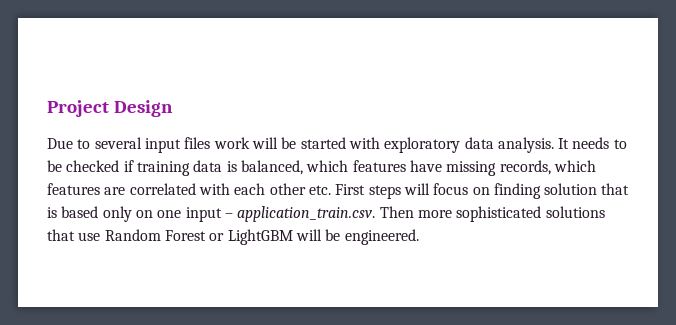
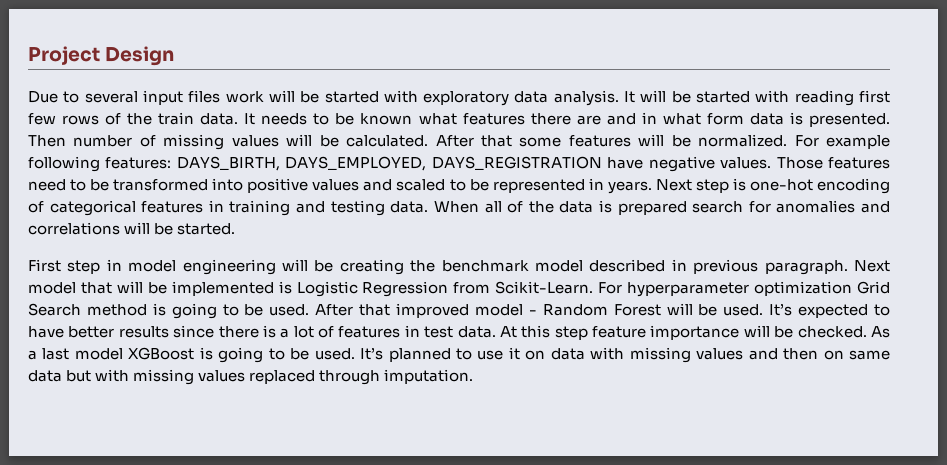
[572,137,627,149] [47,160,596,176] [47,183,630,199] [47,206,605,222] [47,229,419,245] needs to be checked if training data is balanced, which features have missing records, which features are correlated with each other etc. First steps will focus on finding solution that is based only on one input – application_train.csv. Then more sophisticated solutions that use Random Forest or LightGBM will be engineered. -> [640,90,890,106] [28,112,890,127] [28,134,890,150] [28,156,891,172] [28,178,890,194] [28,200,890,216] [28,222,236,235] [28,259,890,275] [28,281,890,297] [28,303,891,319] [28,325,891,340] [28,347,891,363] [28,369,474,385] will be started with reading first few rows of the train data. It needs to be known what features there are and in what form data is presented. Then number of missing values will be calculated. After that some features will be normalized. For example following features: DAYS_BIRTH, DAYS_EMPLOYED, DAYS_REGISTRATION have negative values. Those features need to be transformed into positive values and scaled to be represented in years. Next step is one-hot encoding of categorical features in training and testing data. When all of the data is prepared search for anomalies and correlations will be started. // First step in model engineering will be creating the benchmark model described in previous paragraph. Next model that will be implemented is Logistic Regression from Scikit-Learn. For hyperparameter optimization Grid Search method is going to be used. After that improved model - Random Forest will be used. It’s expected to have better results since there is a lot of features in test data. At this step feature importance will be checked. As a last model XGBoost is going to be used. It’s planned to use it on data with missing values and then on same data but with missing values replaced through imputation.

